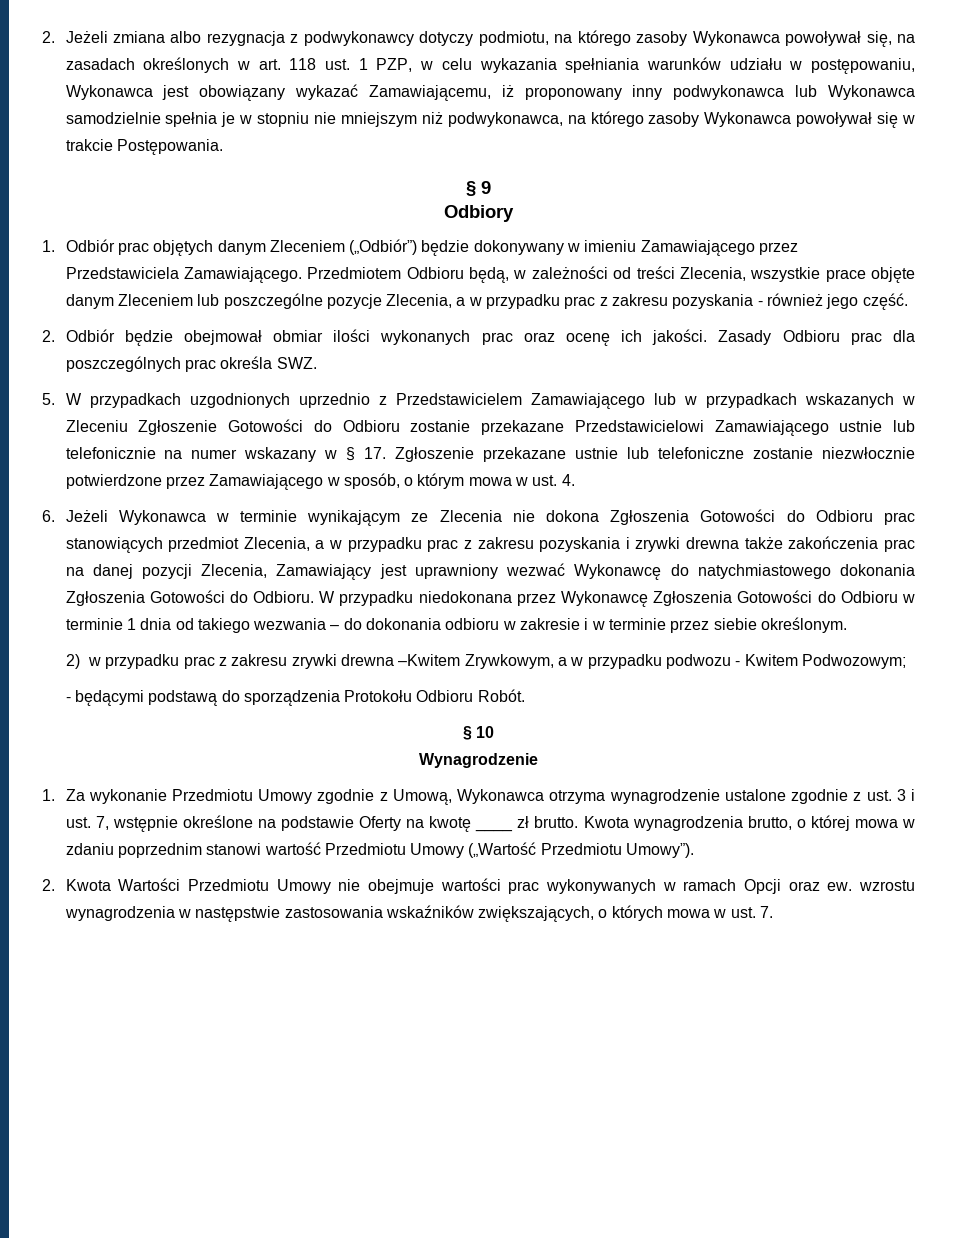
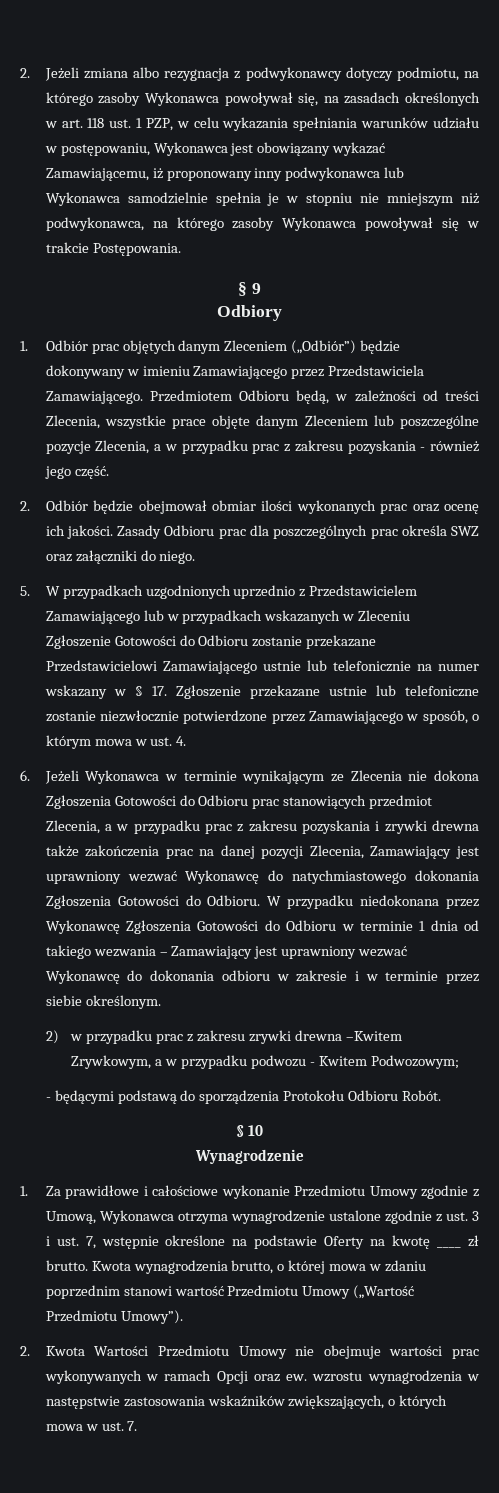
[276,357,317,369] SWZ. -> [450,526,479,536] [45,550,196,564] SWZ oraz załączniki do niego.
(340, 627) none -> [171,946,408,959] [45,970,120,984] Zamawiający jest uprawniony wezwać Wykonawcę
(85, 795) none -> [65,1185,219,1199] prawidłowe i całościowe

